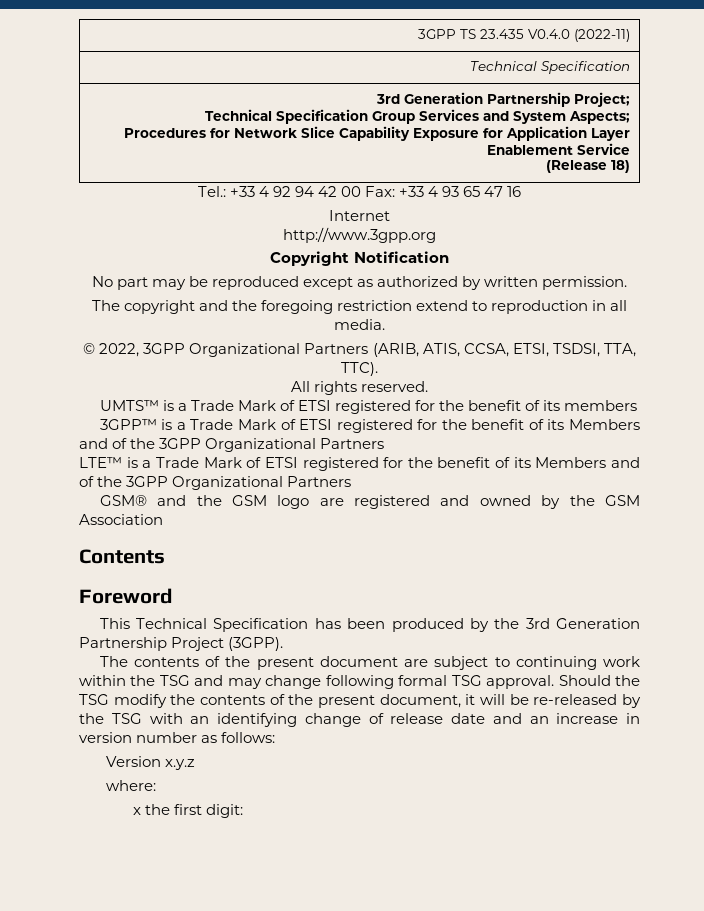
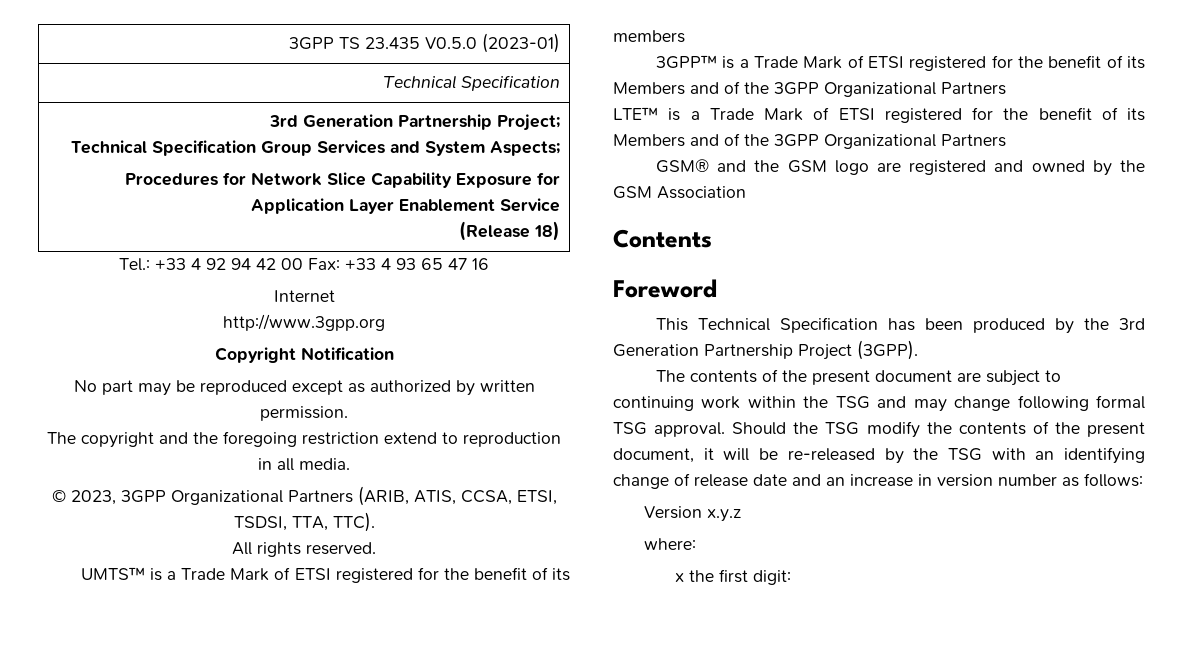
[528,29,631,42] V0.4.0 (2022-11) -> [425,33,561,53] V0.5.0 (2023-01)
[99,343,140,357] 2022, -> [70,490,116,505] 2023,

